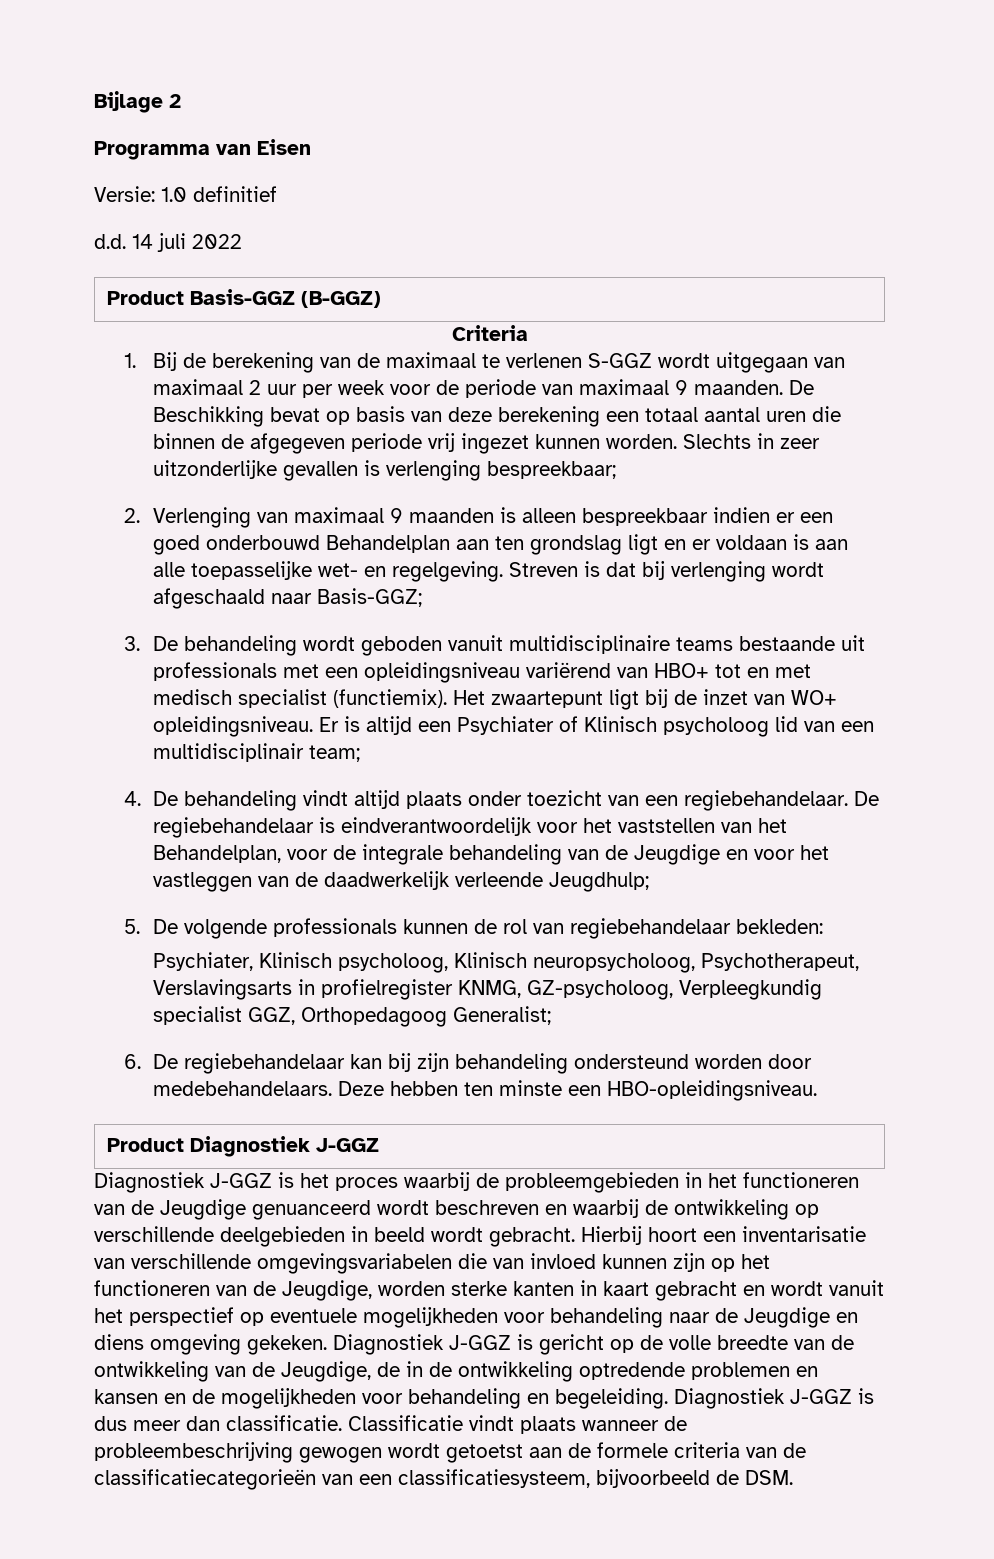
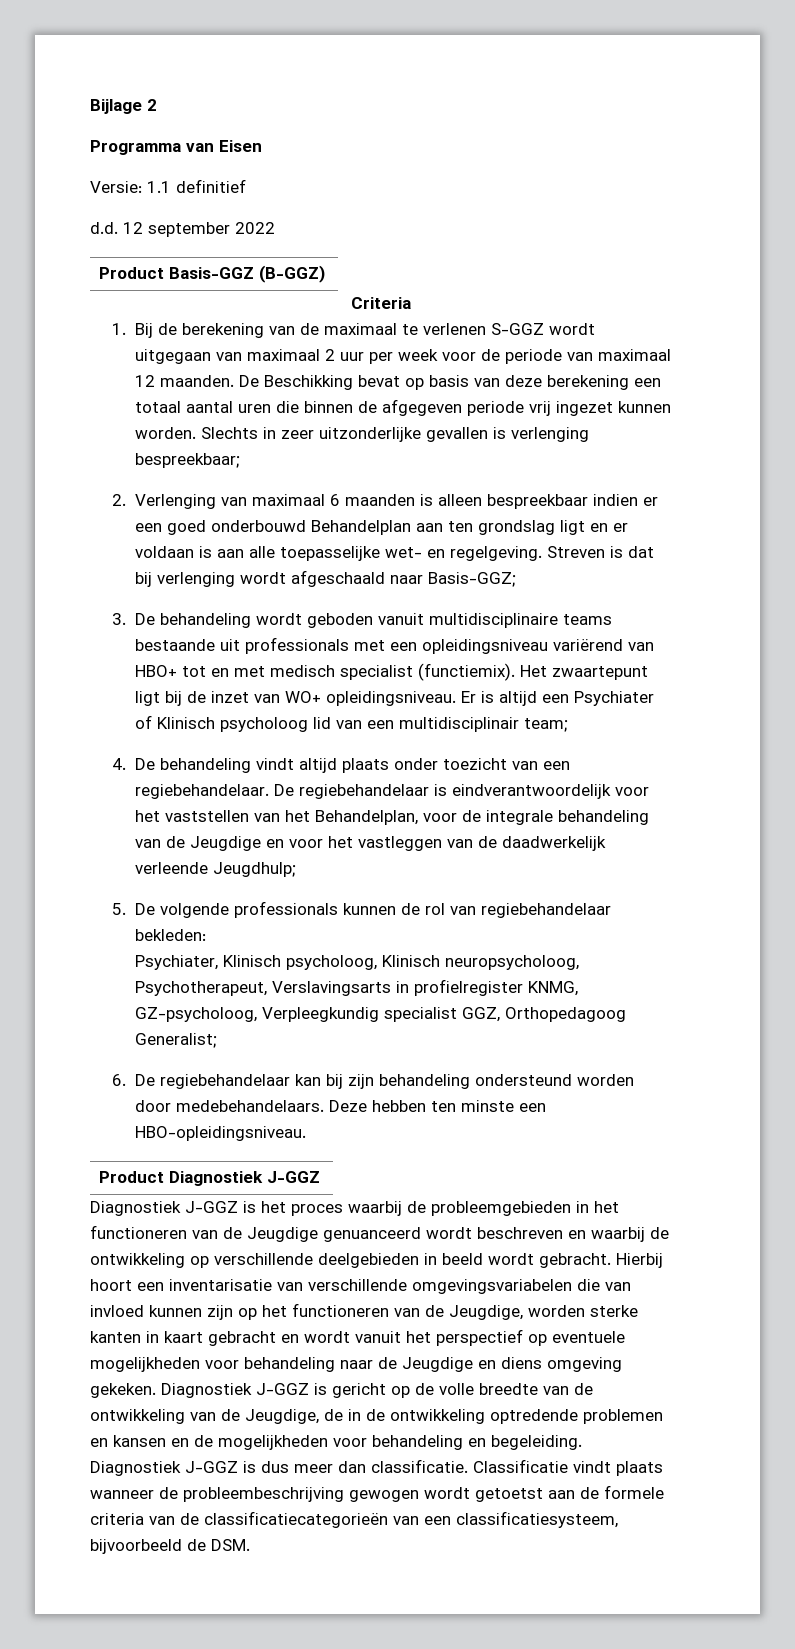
[161,187,187,202] 1.0 -> [147,181,171,193] 1.1
[132,233,186,252] 14 juli -> [123,222,230,237] 12 september
[675,380,689,395] 9 -> [134,375,155,387] 12
[390,508,404,523] 9 -> [329,494,340,506] 6

